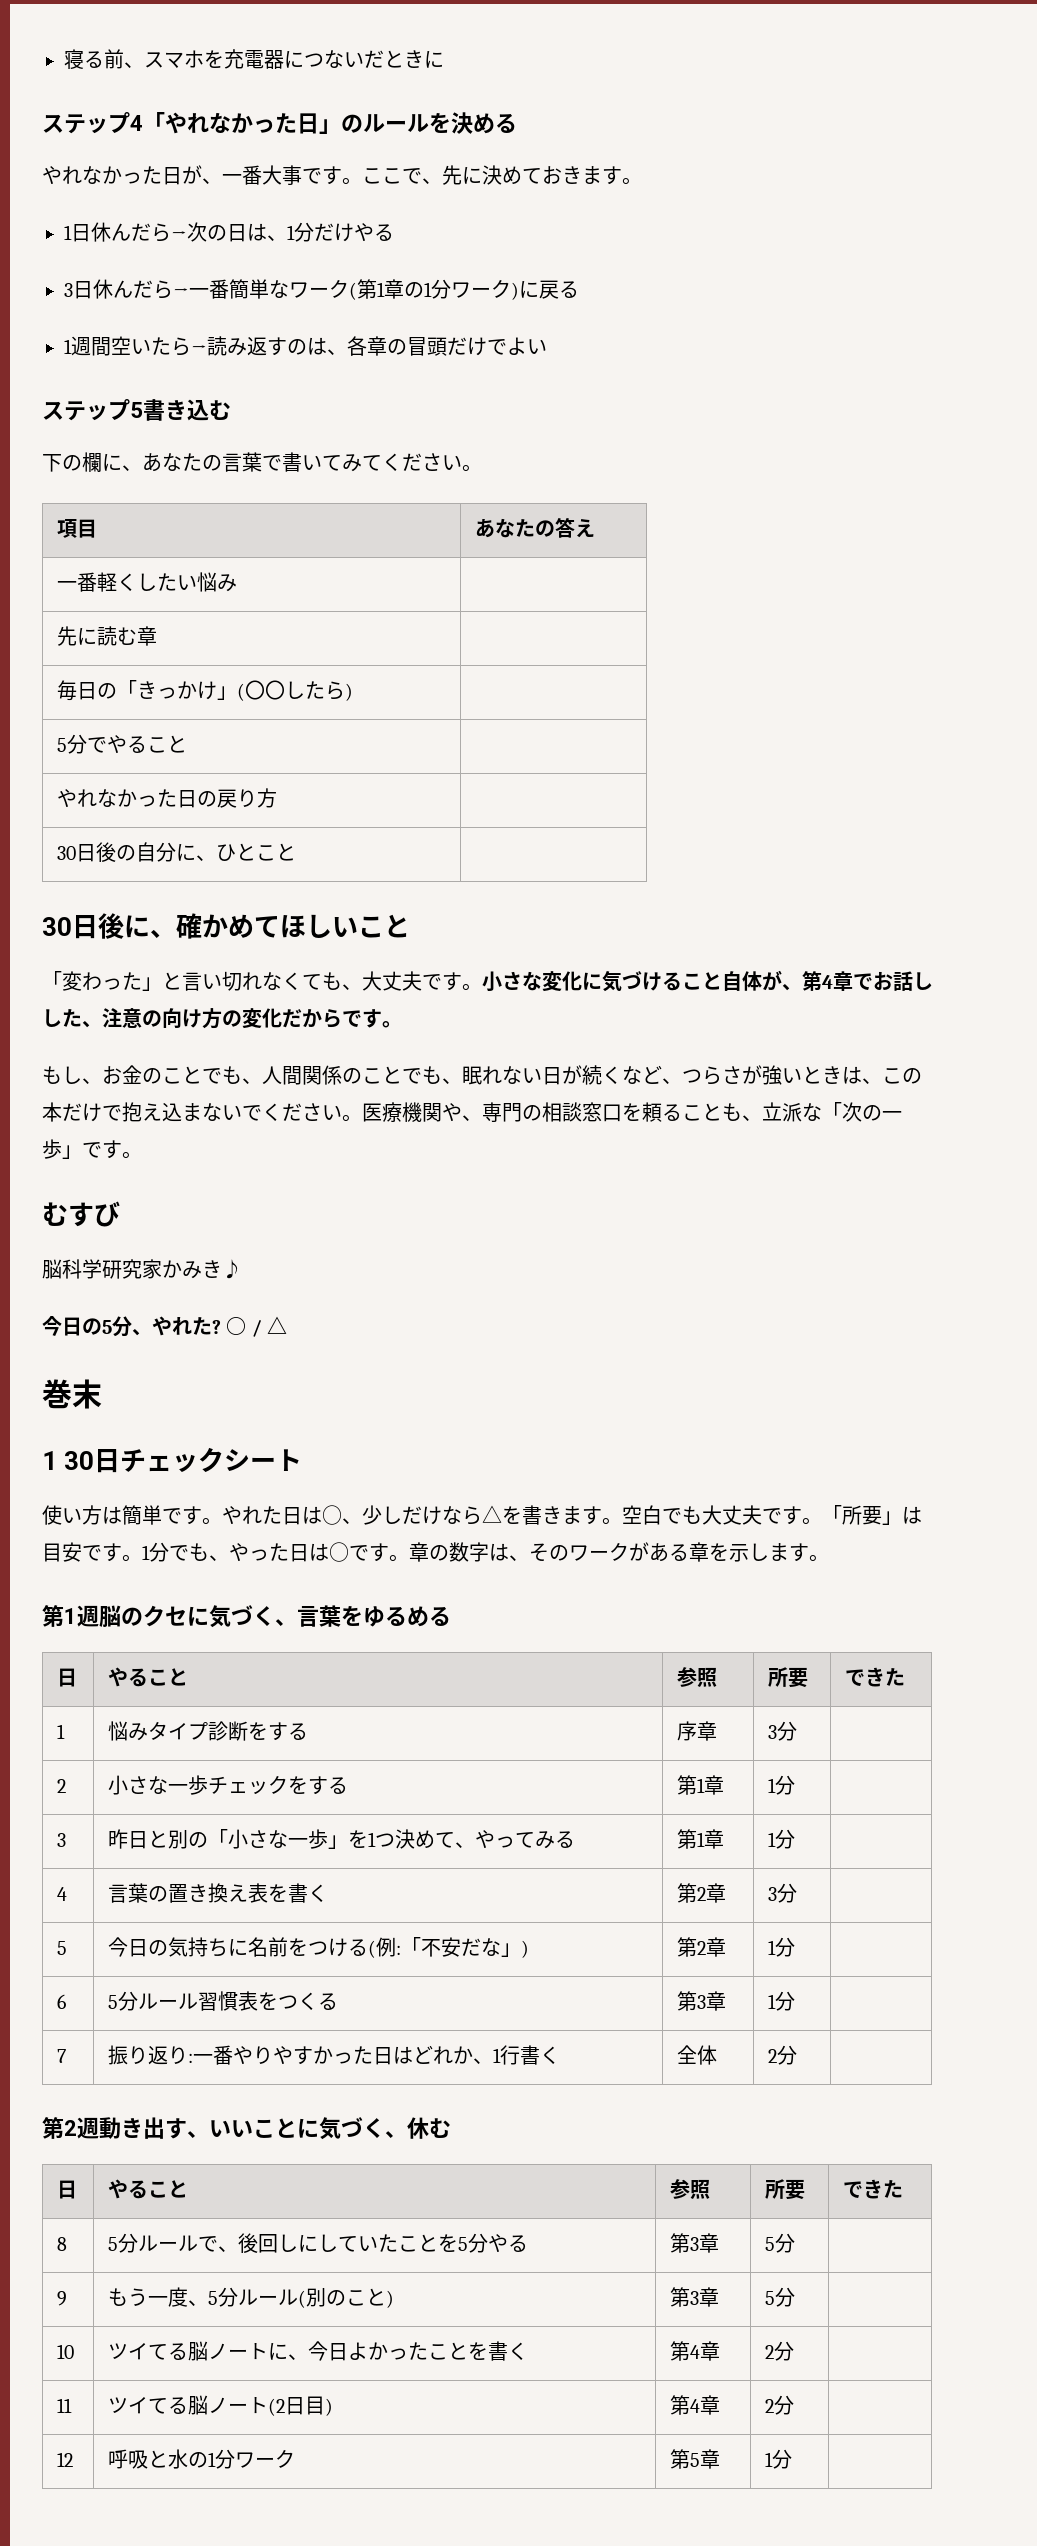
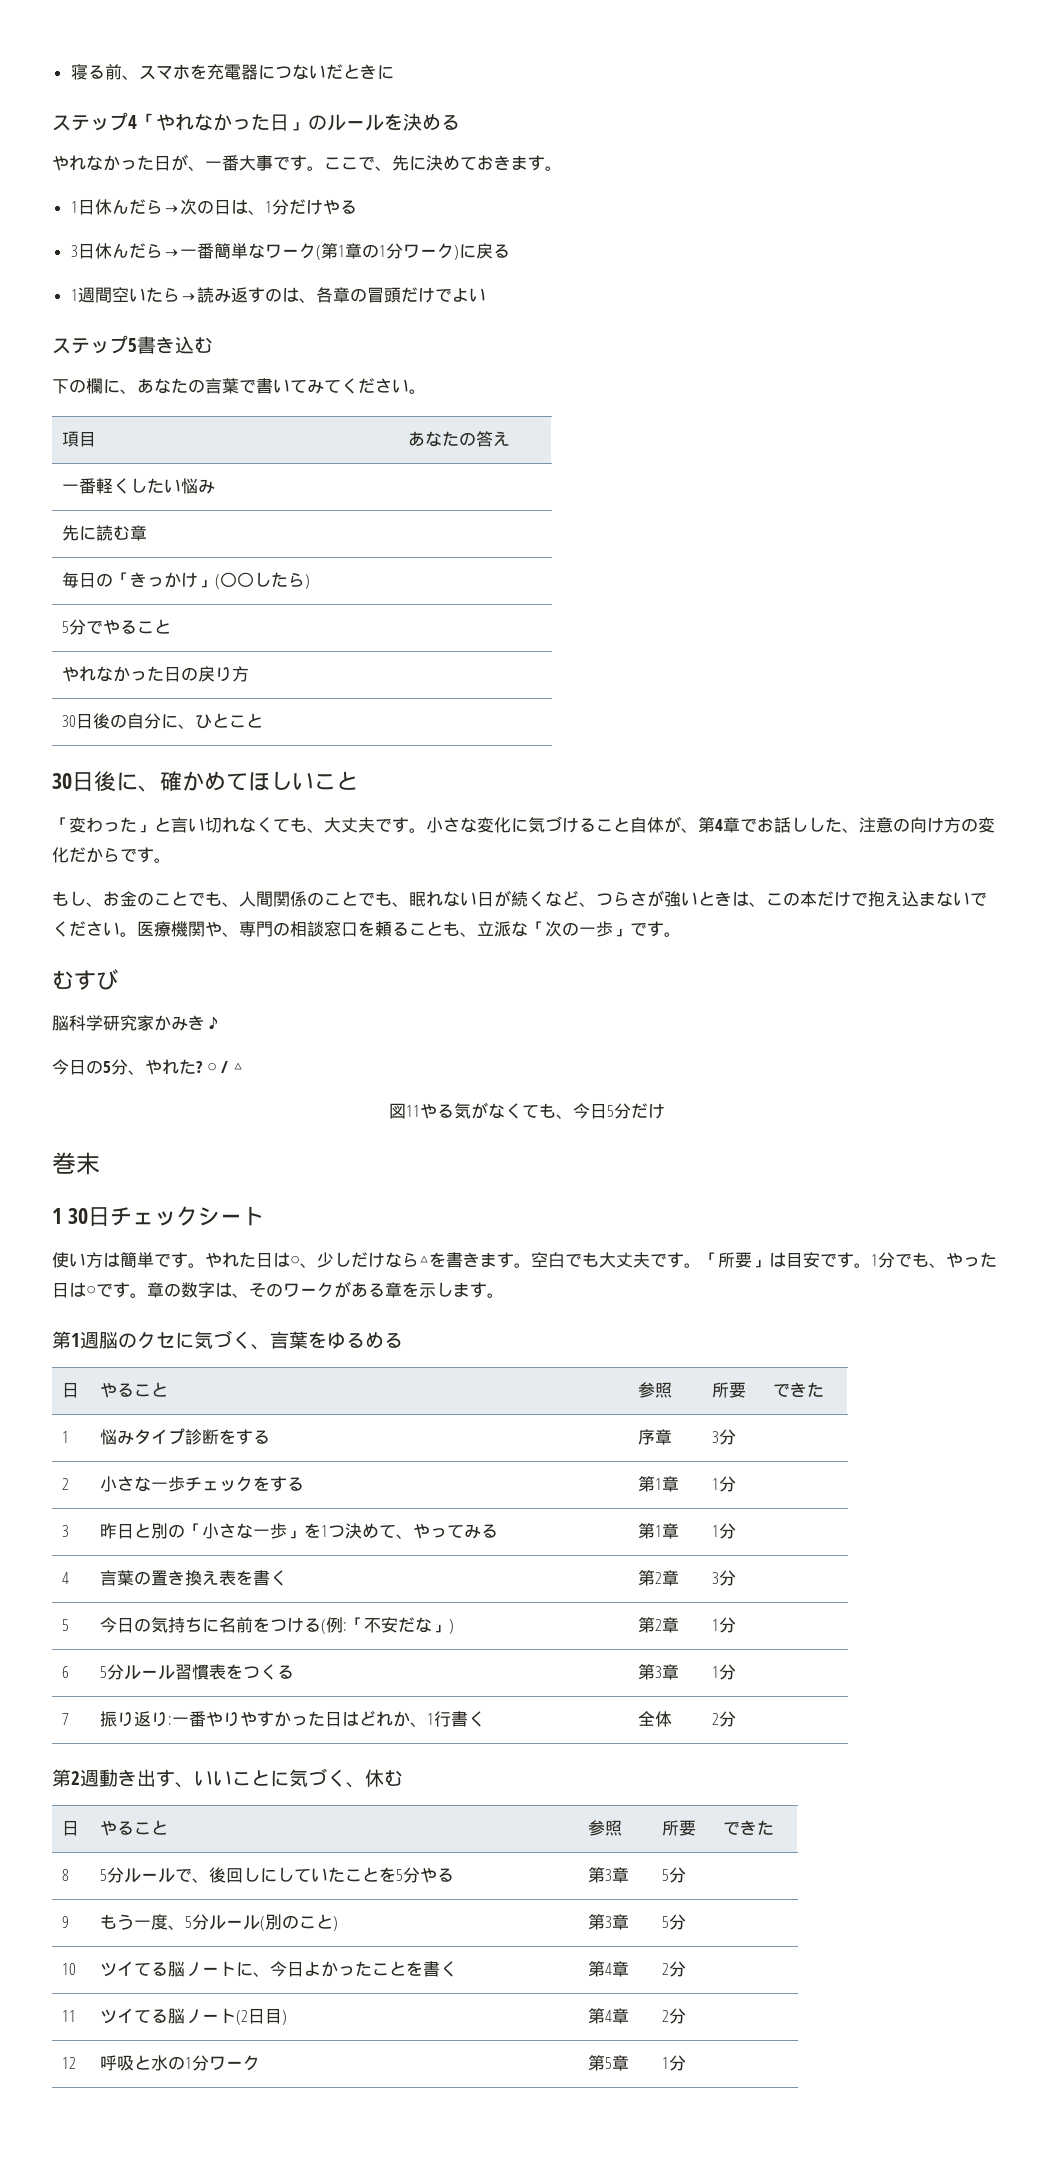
(288, 1325) none -> [388,1102,665,1119] // 図11やる気がなくても、今日5分だけ

